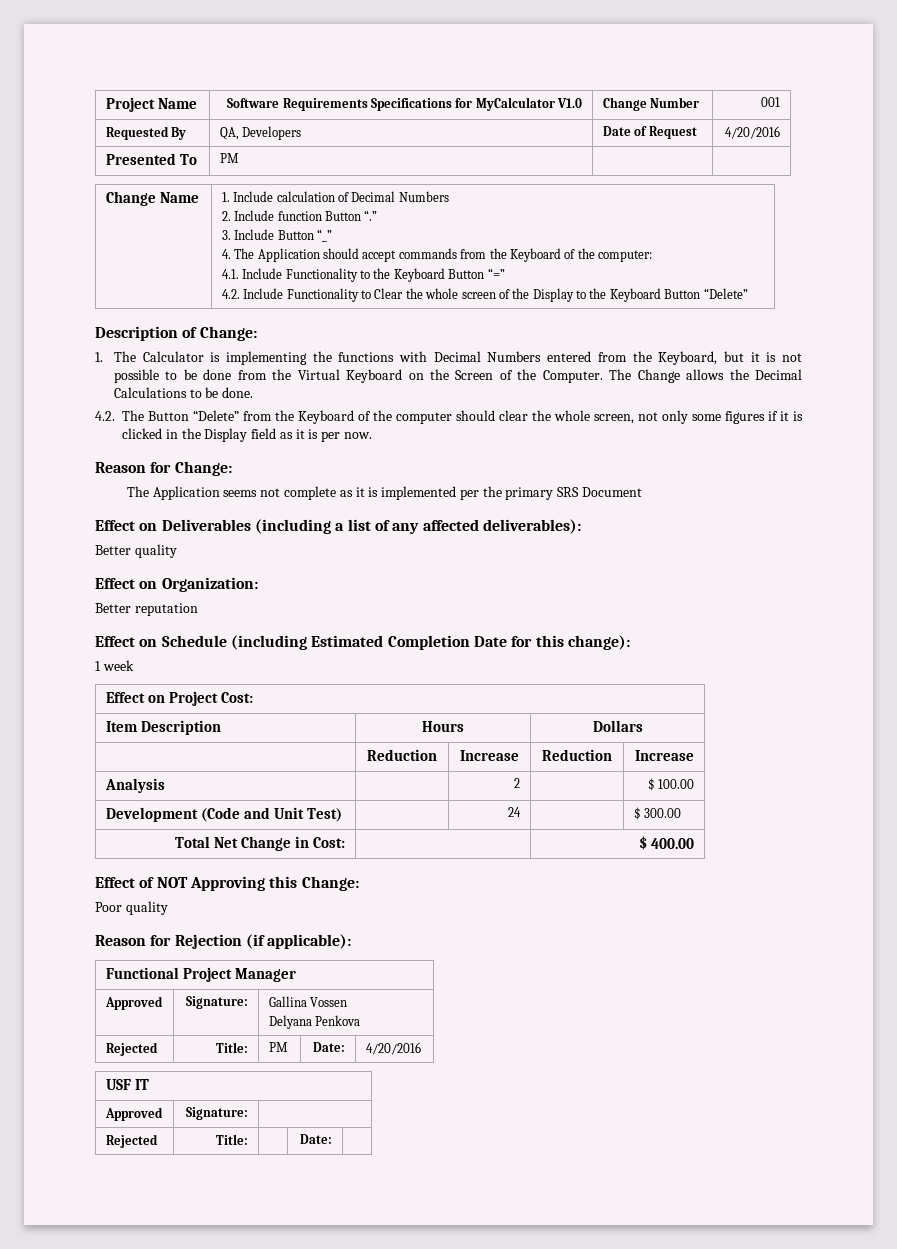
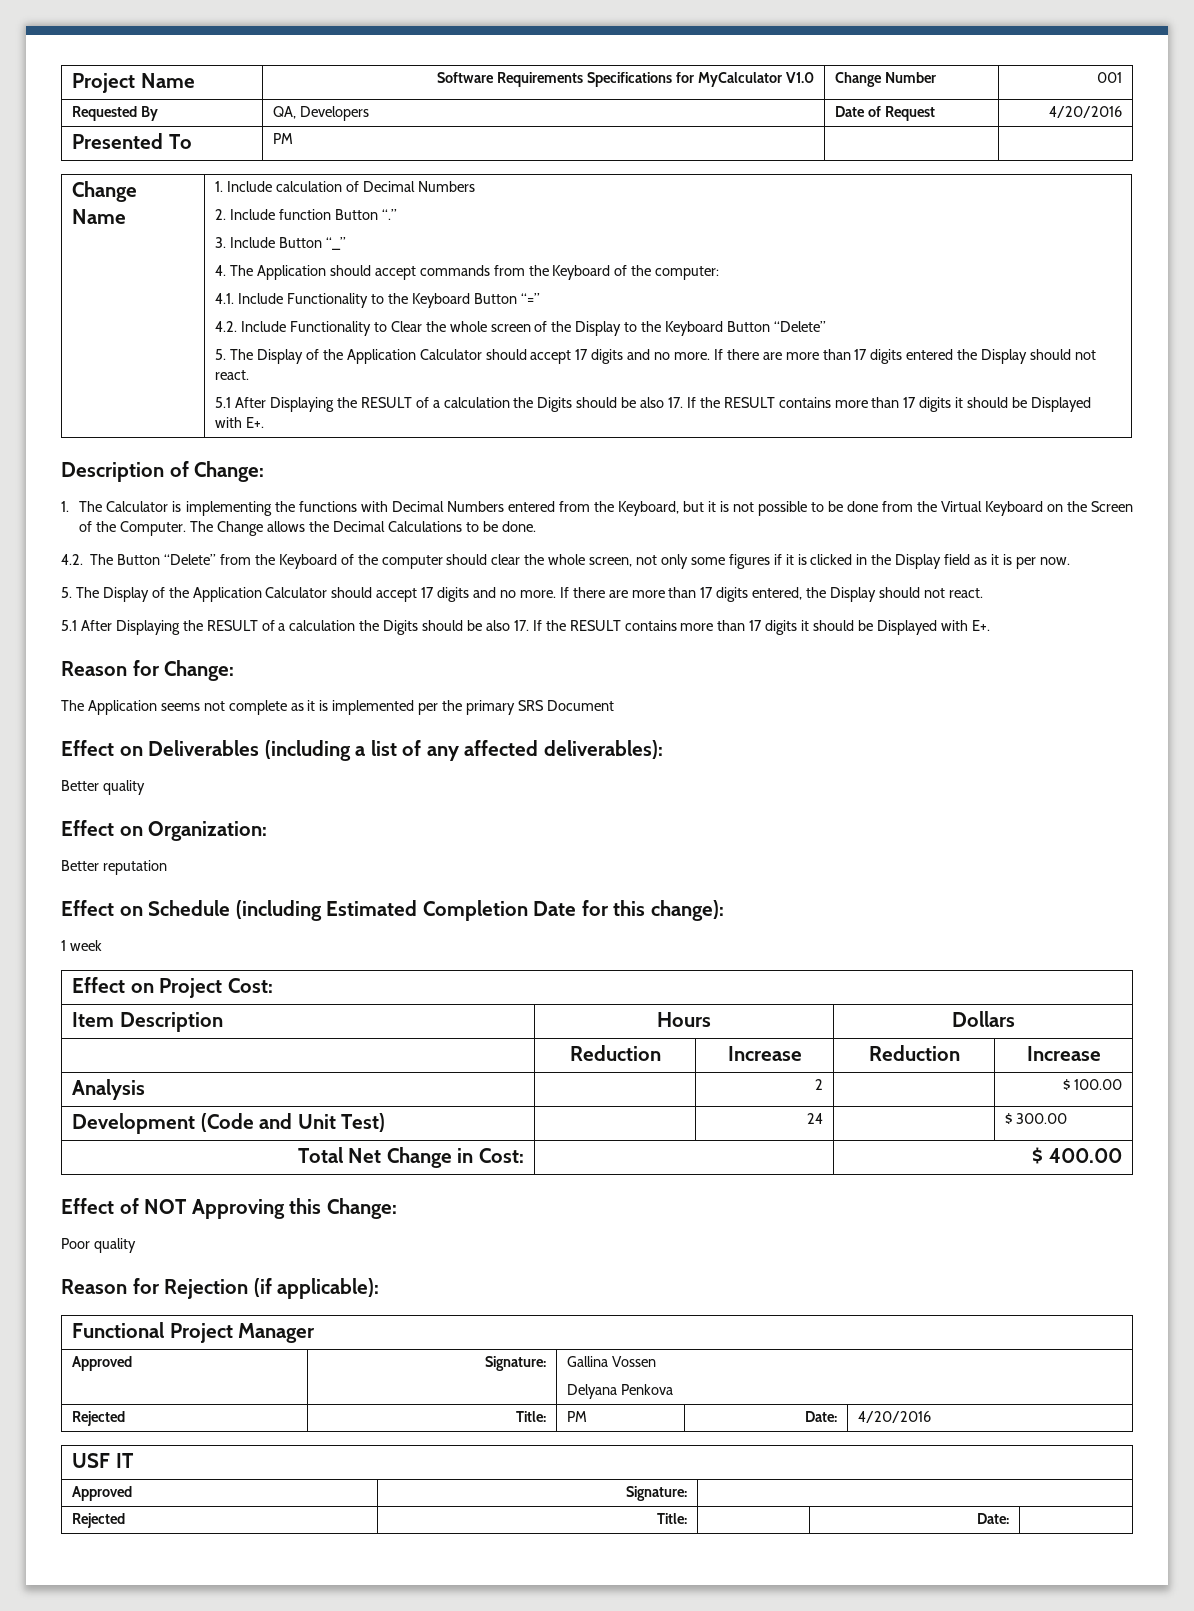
(748, 293) none -> [215,349,1096,364] [215,370,250,380] [215,397,1091,412] [215,417,265,428] // 5. The Display of the Application Calculator should accept 17 digits and no more. If there are more than 17 digits entered the Display should not react. // 5.1 After Displaying the RESULT of a calculation the Digits should be also 17. If the RESULT contains more than 17 digits it should be Displayed with E+.
(373, 435) none -> [61,587,983,602] [61,620,990,635] // 5. The Display of the Application Calculator should accept 17 digits and no more. If there are more than 17 digits entered, the Display should not react. // 5.1 After Displaying the RESULT of a calculation the Digits should be also 17. If the RESULT contains more than 17 digits it should be Displayed with E+.

